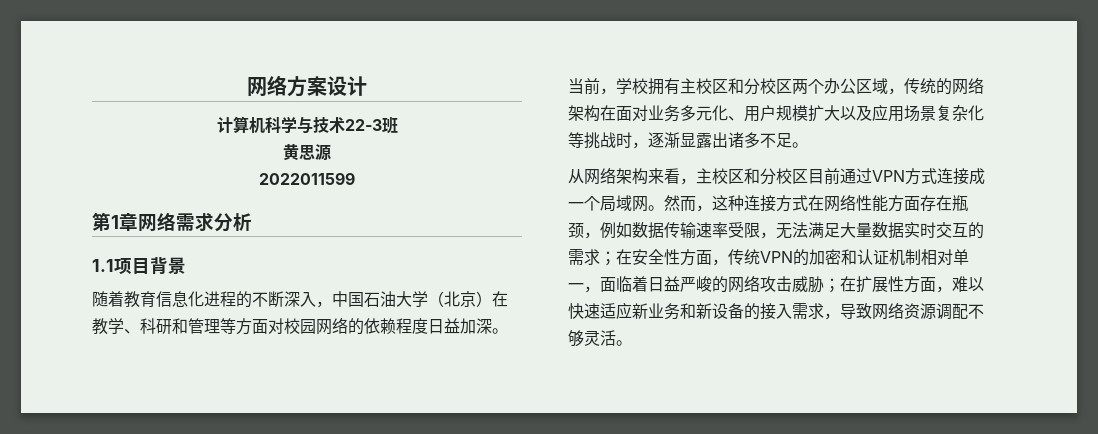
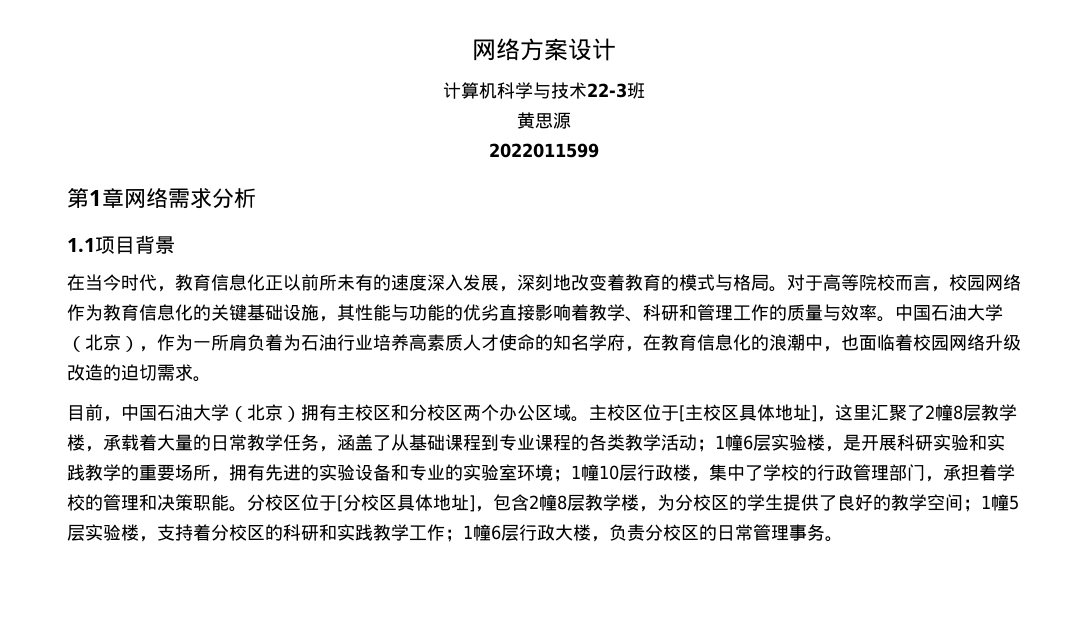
[92,291,316,308] 随着教育信息化进程的不断深入 -> [67,274,1021,292] [67,304,1003,322] [67,334,1021,352] [67,364,211,382] [67,404,103,421] 在当今时代，教育信息化正以前所未有的速度深入发展，深刻地改变着教育的模式与格局。对于高等院校而言，校园网络作为教育信息化的关键基础设施，其性能与功能的优劣直接影响着教学、科研和管理工作的质量与效率。中国石油大学（北京），作为一所肩负着为石油行业培养高素质人才使命的知名学府，在教育信息化的浪潮中，也面临着校园网络升级改造的迫切需求。 // 目前
[492,291,508,307] [92,317,508,335] [568,78,648,95] 在教学、科研和管理等方面对校园网络的依赖程度日益加深。当前，学校 -> (301, 414) none
[888,77,984,95] [568,104,984,122] [568,132,808,149] [568,167,985,185] [568,194,968,212] [568,222,984,239] [568,249,969,266] [568,275,984,293] [568,302,984,320] [568,330,616,347] ，传统的网络架构在面对业务多元化、用户规模扩大以及应用场景复杂化等挑战时，逐渐显露出诸多不足。 // 从网络架构来看，主校区和分校区目前通过VPN方式连接成一个局域网。然而，这种连接方式在网络性能方面存在瓶颈，例如数据传输速率受限，无法满足大量数据实时交互的需求；在安全性方面，传统VPN的加密和认证机制相对单一，面临着日益严峻的网络攻击威胁；在扩展性方面，难以快速适应新业务和新设备的接入需求，导致网络资源调配不够灵活 -> [571,404,1017,422] [67,434,1005,452] [67,464,1015,482] [67,494,1019,512] [67,524,825,542] 。主校区位于[主校区具体地址]，这里汇聚了2幢8层教学楼，承载着大量的日常教学任务，涵盖了从基础课程到专业课程的各类教学活动；1幢6层实验楼，是开展科研实验和实践教学的重要场所，拥有先进的实验设备和专业的实验室环境；1幢10层行政楼，集中了学校的行政管理部门，承担着学校的管理和决策职能。分校区位于[分校区具体地址]，包含2幢8层教学楼，为分校区的学生提供了良好的教学空间；1幢5层实验楼，支持着分校区的科研和实践教学工作；1幢6层行政大楼，负责分校区的日常管理事务

